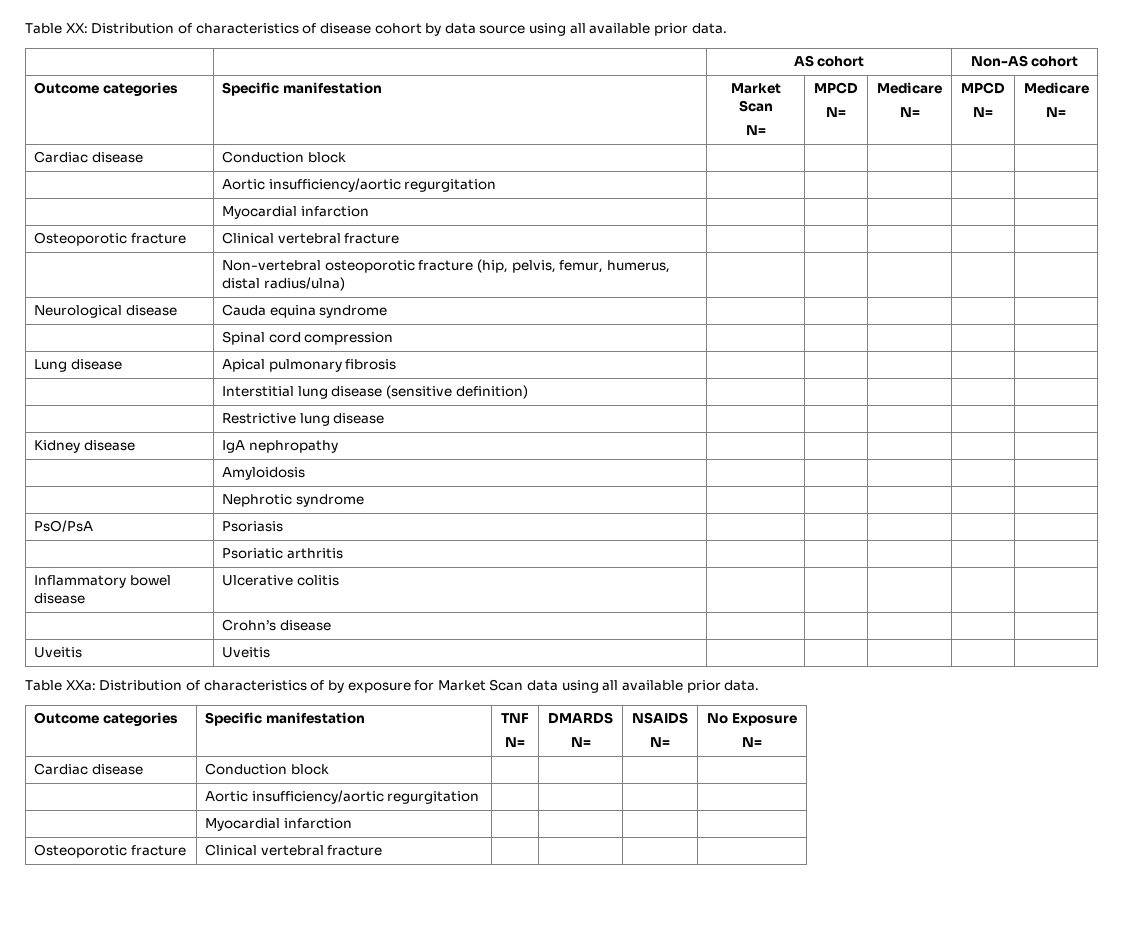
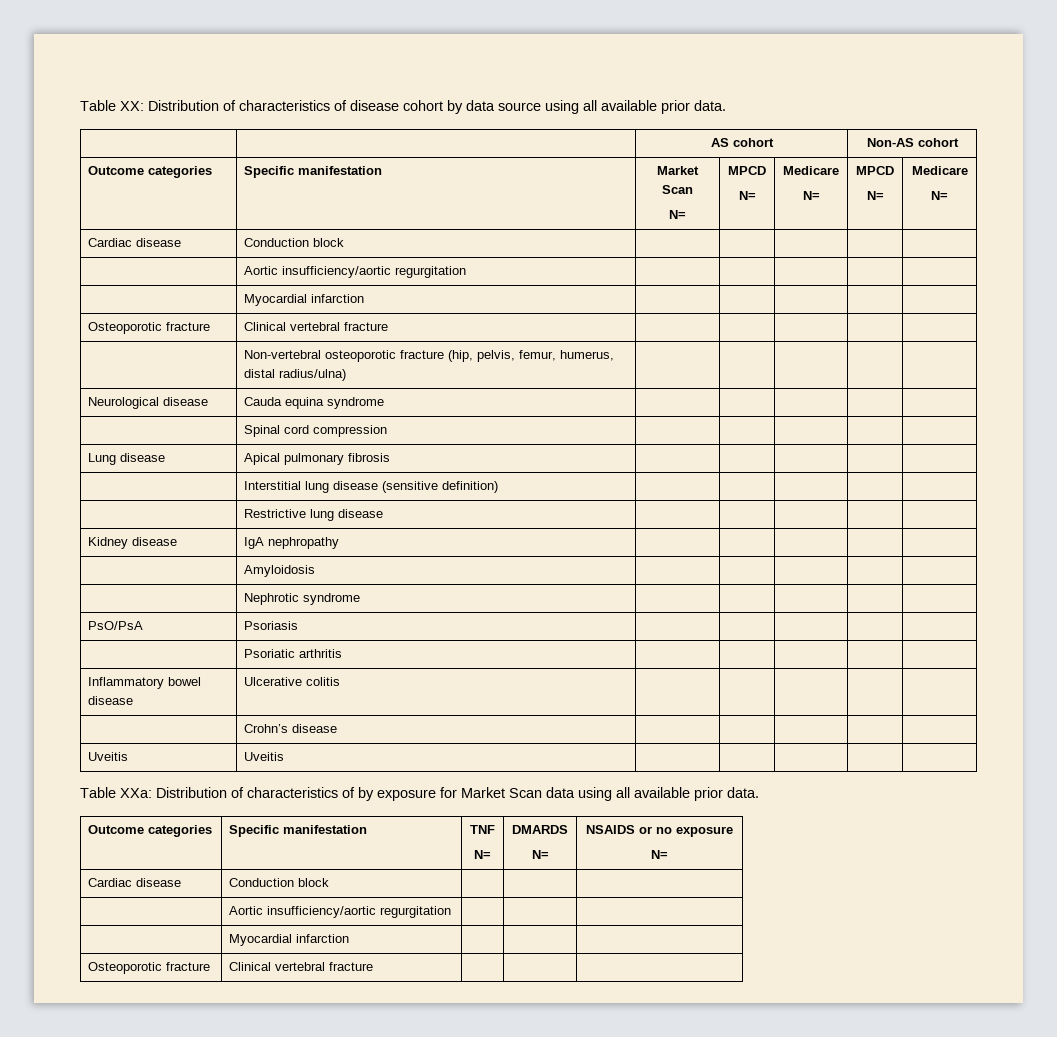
[650,737,670,747] [707,713,797,726] [742,737,762,747] [33,763,143,775] [204,763,329,775] [204,790,480,804] [204,818,352,831] [33,844,186,858] [204,844,383,856] // N= | No Exposure // N= // Cardiac disease | Conduction block | | | | // | Aortic insufficiency/aortic regurgitation | | | | // | Myocardial infarction | | | | // Osteoporotic fracture | Clinical vertebral fracture | | | | -> [639,826,733,837] [651,850,668,859] [88,878,182,887] [229,878,330,887] [229,906,452,918] [229,934,350,946] [88,962,211,974] [229,962,374,971] or no exposure // N= // Cardiac disease | Conduction block | | | // | Aortic insufficiency/aortic regurgitation | | | // | Myocardial infarction | | | // Osteoporotic fracture | Clinical vertebral fracture | | |

